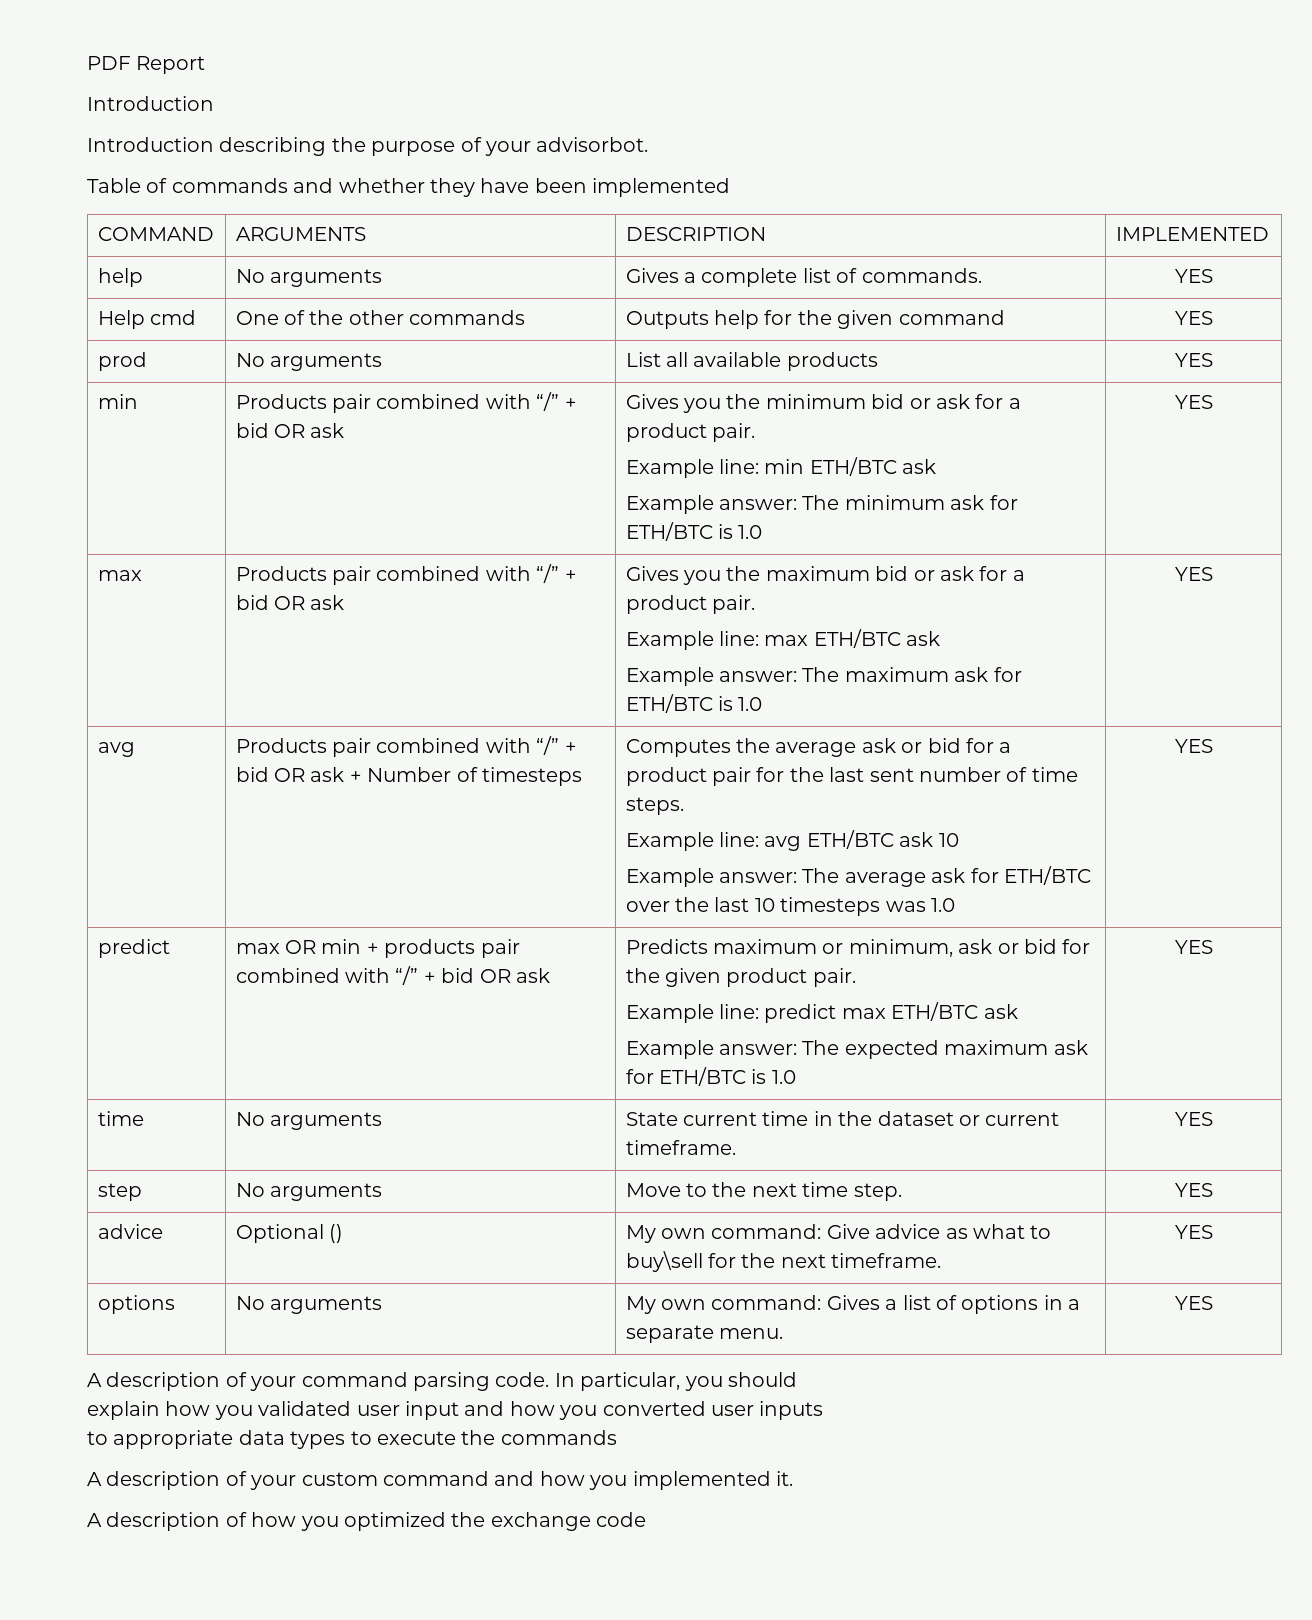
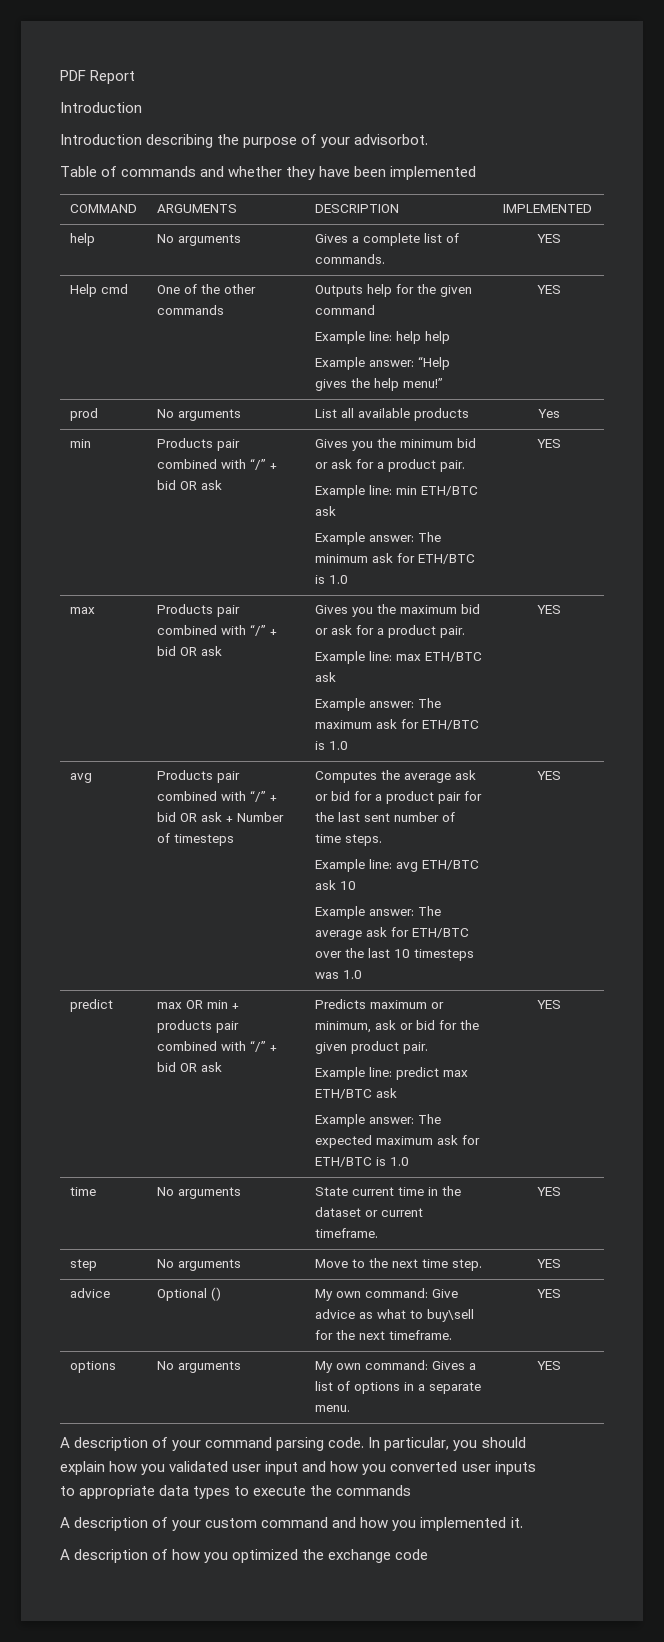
(1005, 317) none -> [314,331,450,344] [314,356,450,370] [314,378,443,391] // Example line: help help // Example answer: “Help gives the help menu!”
[1174,353,1213,367] YES -> [537,409,560,418] Yes

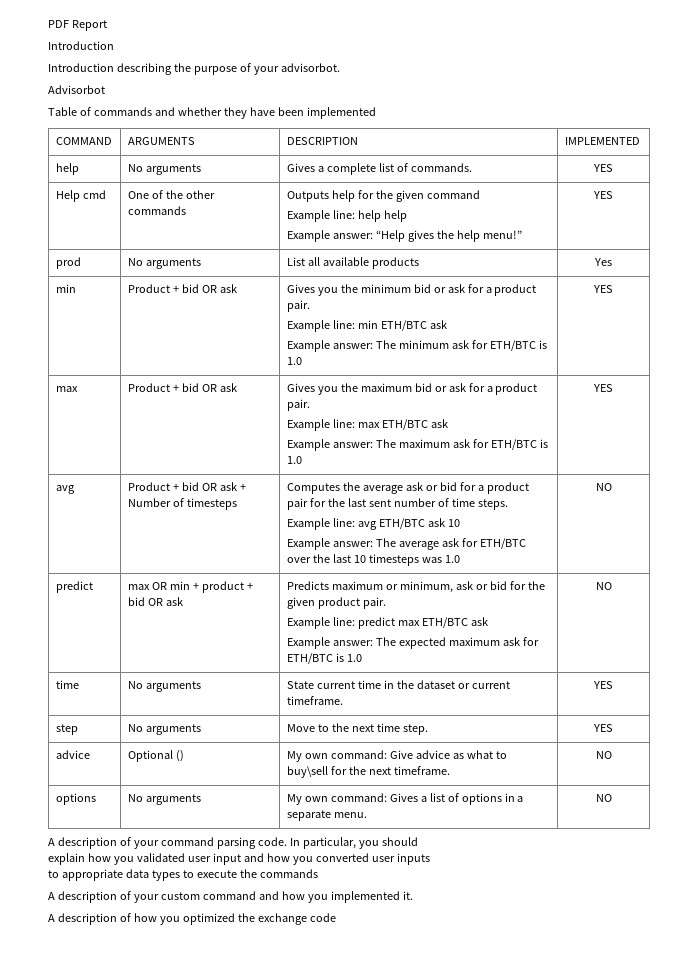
(429, 139) none -> [48,85,105,94] // Advisorbot
[156,438,240,451] [156,458,266,470] Products pair combined with “/” -> [127,284,170,293] Product
[156,604,240,617] [156,624,266,636] Products pair combined with “/” -> [127,383,170,392] Product
[156,770,240,783] [156,790,266,802] Products pair combined with “/” -> [127,482,170,491] Product
[536,771,561,780] YES -> [595,483,612,491] NO
[156,1020,239,1033] [156,1040,266,1052] products pair combined with “/” -> [201,581,244,593] product
[536,1000,561,1009] YES -> [595,582,612,590] NO
[536,1289,561,1298] YES -> [595,751,612,759] NO
[536,1361,561,1370] YES -> [595,794,612,802] NO

